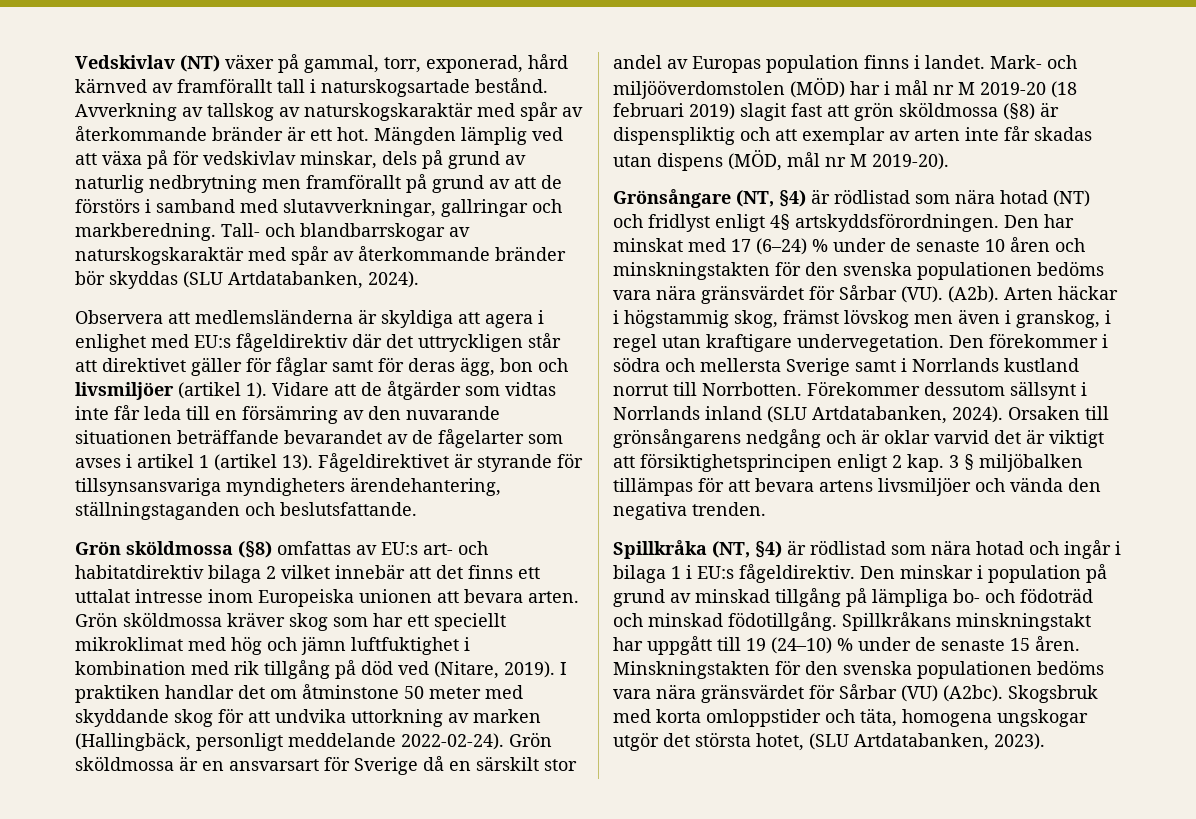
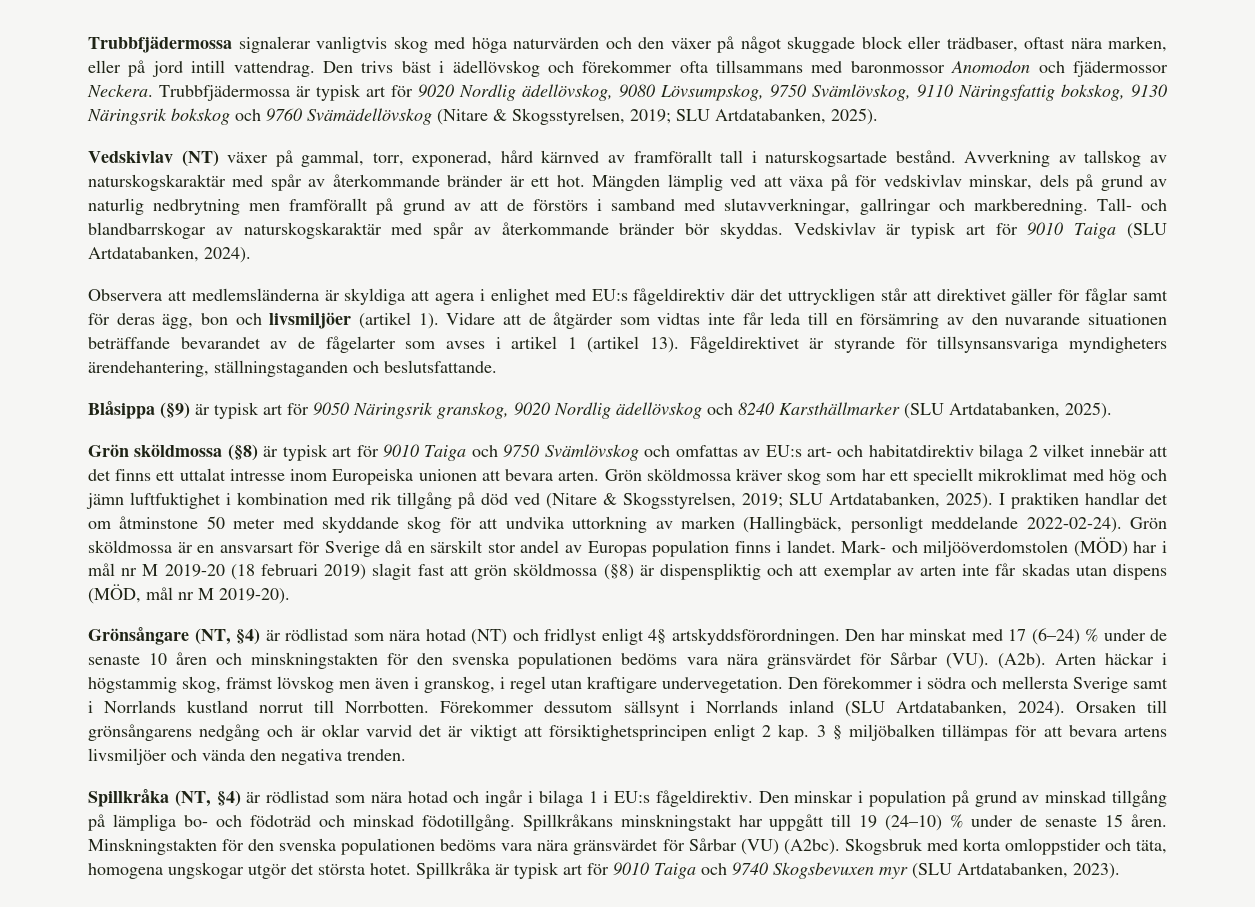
(75, 62) none -> [88,36,1167,53] [88,60,1169,77] [87,84,1167,101] [87,108,878,125] Trubbfjädermossa signalerar vanligtvis skog med höga naturvärden och den växer på något skuggade block eller trädbaser, oftast nära marken, eller på jord intill vattendrag. Den trivs bäst i ädellövskog och förekommer ofta tillsammans med baronmossor Anomodon och fjädermossor Neckera. Trubbfjädermossa är typisk art för 9020 Nordlig ädellövskog, 9080 Lövsumpskog, 9750 Svämlövskog, 9110 Näringsfattig bokskog, 9130 Näringsrik bokskog och 9760 Svämädellövskog (Nitare & Skogsstyrelsen, 2019; SLU Artdatabanken, 2025). //
[109,271,178,289] skyddas -> [719,222,1117,239] skyddas. Vedskivlav är typisk art för 9010 Taiga
[75,541,272,558] Grön sköldmossa (§8) -> [88,401,1112,419] [88,444,671,461] Blåsippa (§9) är typisk art för 9050 Näringsrik granskog, 9020 Nordlig ädellövskog och 8240 Karsthällmarker (SLU Artdatabanken, 2025). // Grön sköldmossa (§8) är typisk art för 9010 Taiga och 9750 Svämlövskog och
[434,661,555,679] (Nitare, 2019). -> [546,492,993,509] (Nitare & Skogsstyrelsen, 2019; SLU Artdatabanken, 2025).
[756,733,804,751] hotet, -> [370,862,908,879] hotet. Spillkråka är typisk art för 9010 Taiga och 9740 Skogsbevuxen myr

